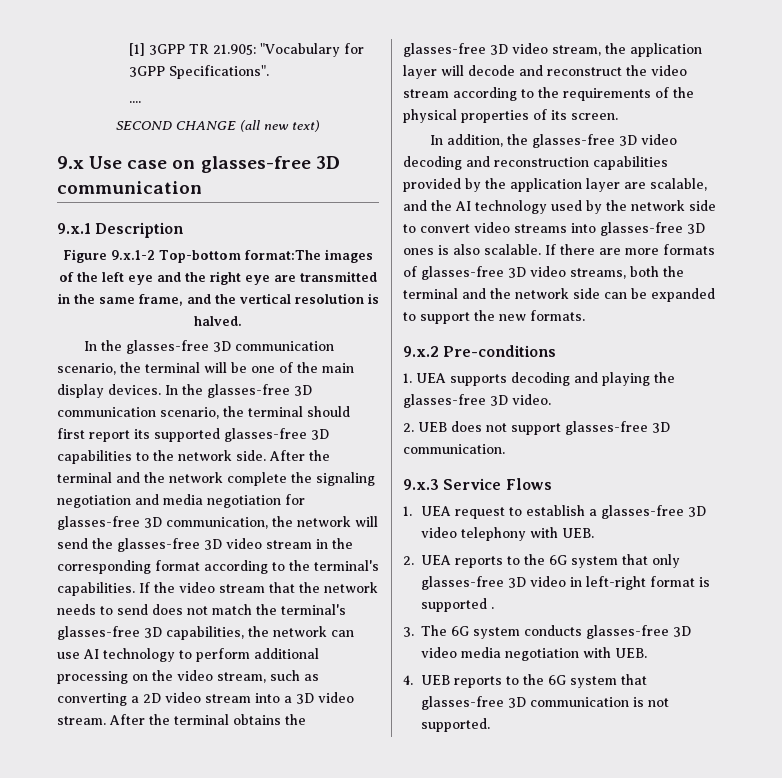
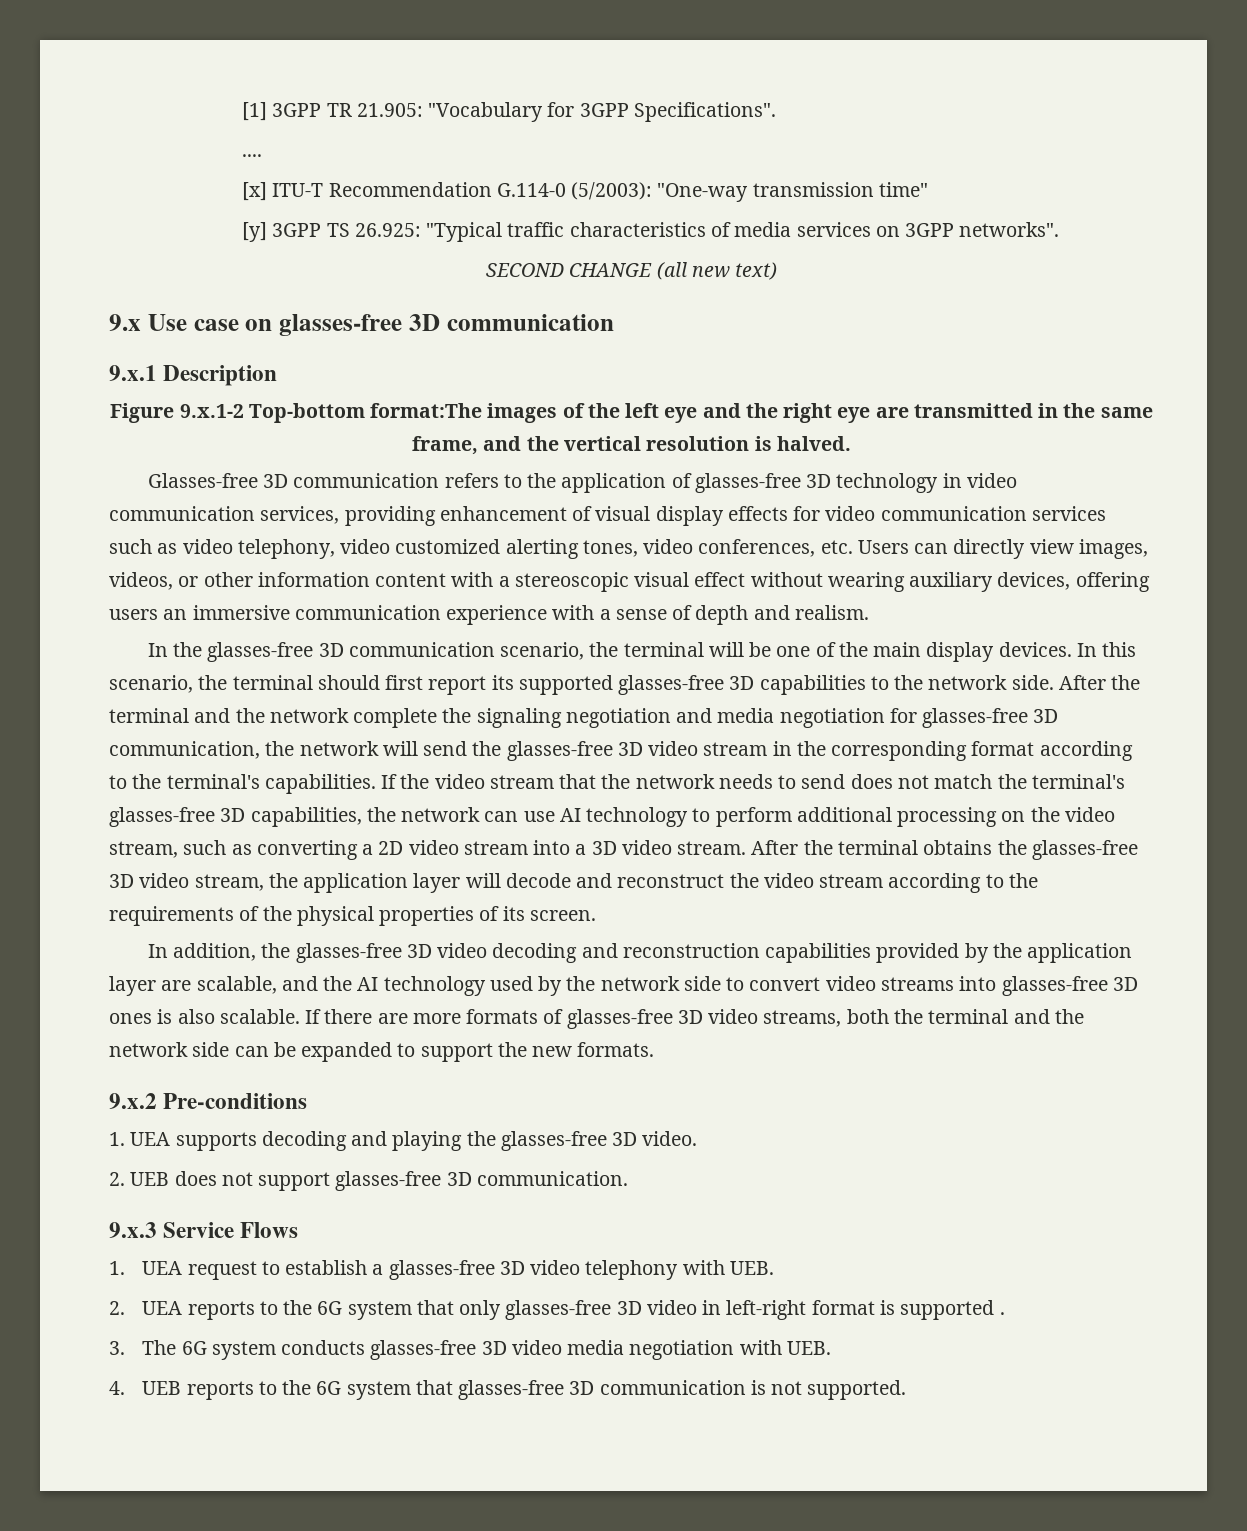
(142, 102) none -> [242,182,928,202] [242,222,1060,242] // [x] ITU-T Recommendation G.114-0 (5/2003): "One-way transmission time" // [y] 3GPP TS 26.925: "Typical traffic characteristics of media services on 3GPP networks".
(242, 321) none -> [147,473,1017,493] [109,506,1106,526] [109,539,1148,559] [109,572,1150,592] [109,605,869,625] // Glasses-free 3D communication refers to the application of glasses-free 3D technology in video communication services, providing enhancement of visual display effects for video communication services such as video telephony, video customized alerting tones, video conferences, etc. Users can directly view images, videos, or other information content with a stereoscopic visual effect without wearing auxiliary devices, offering users an immersive communication experience with a sense of depth and realism.
[182,384,312,398] [57,407,156,417] the glasses-free 3D communication -> [1102,642,1137,657] this

